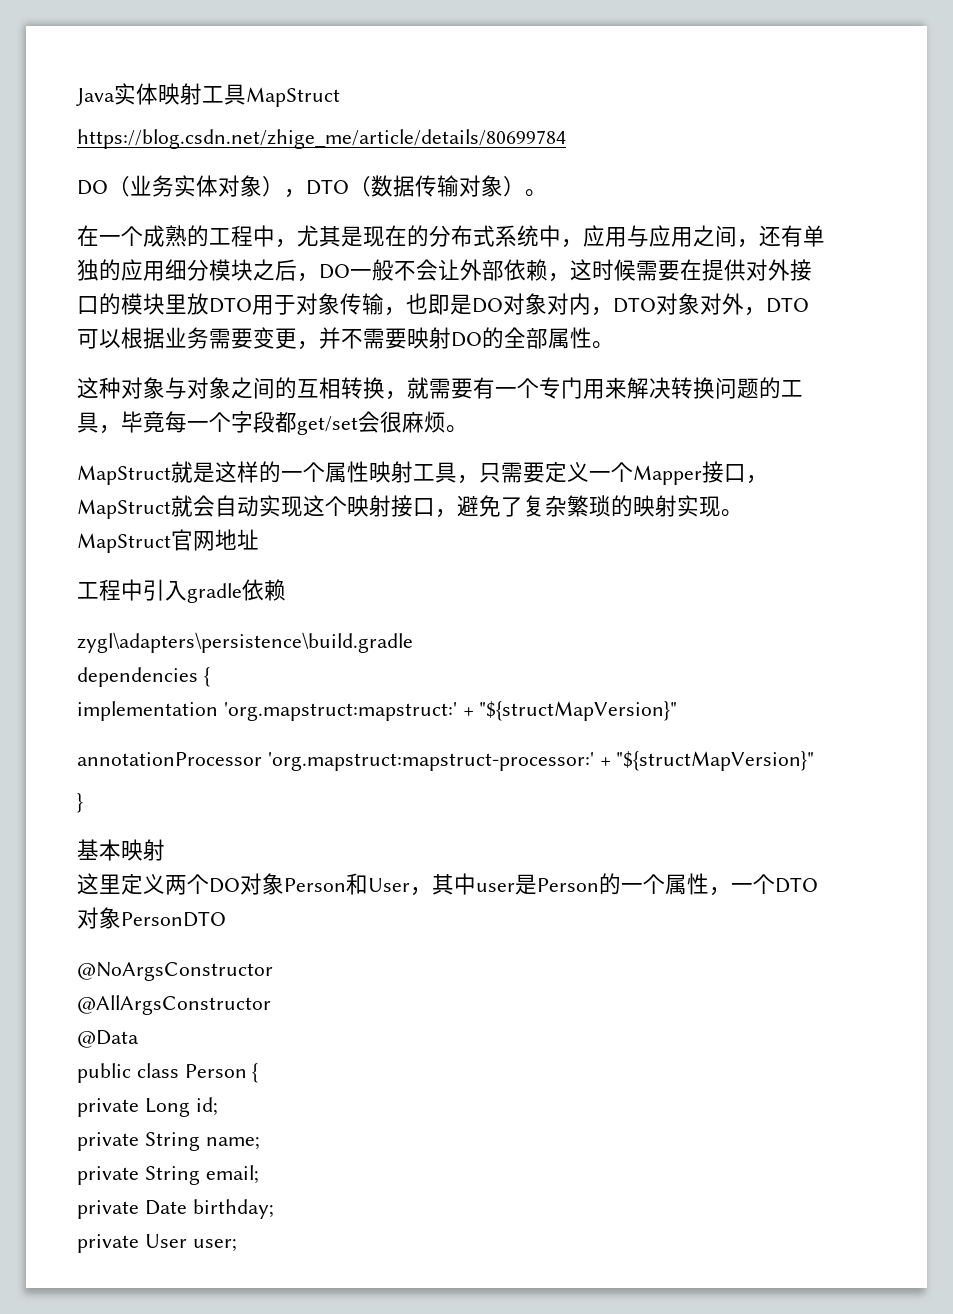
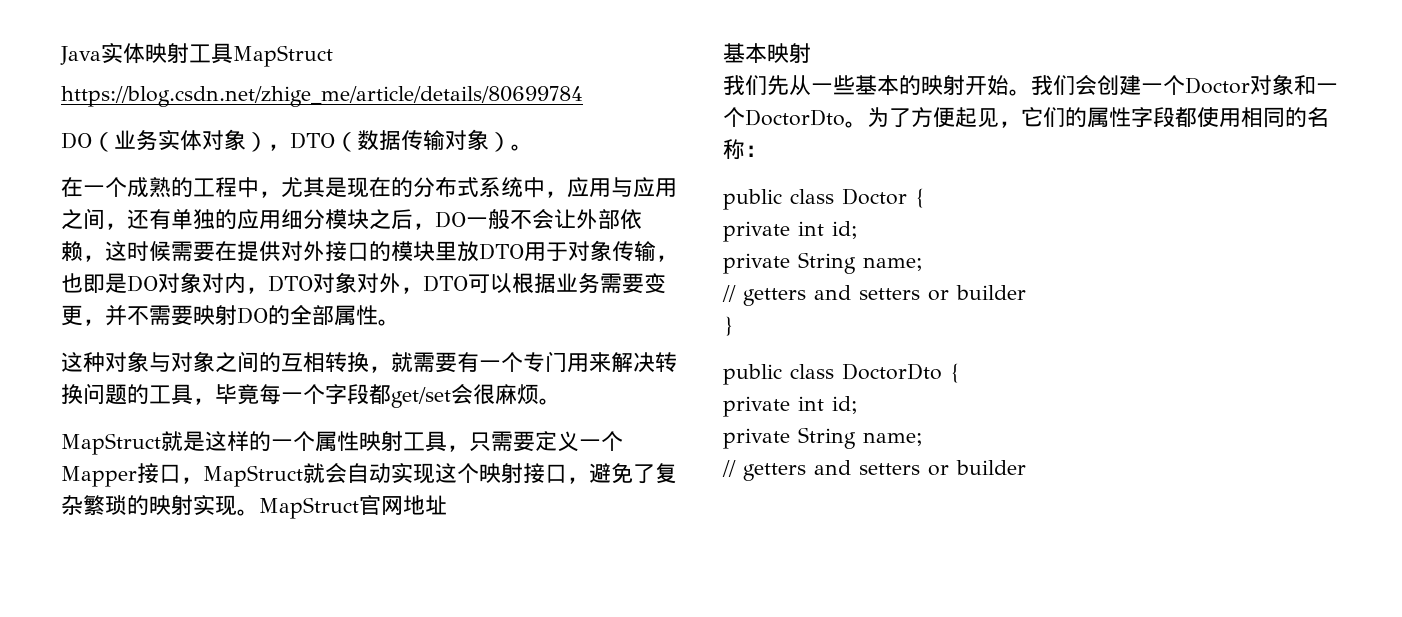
[77,579,286,603] [77,632,413,653] [77,667,210,687] [77,701,678,721] [77,751,815,771] [77,793,83,813] [77,839,165,861] [77,873,818,896] [77,907,226,929] [77,962,273,981] [77,995,271,1015] [77,1030,139,1048] [77,1063,259,1083] [77,1097,218,1117] [77,1132,260,1151] [77,1165,259,1185] [77,1199,274,1219] [77,1234,237,1253] 工程中引入gradle依赖 // zygl\adapters\persistence\build.gradle // dependencies { // implementation 'org.mapstruct:mapstruct:' + "${structMapVersion}" // annotationProcessor 'org.mapstruct:mapstruct-processor:' + "${structMapVersion}" // } // 基本映射 // 这里定义两个DO对象Person和User，其中user是Person的一个属性，一个DTO对象PersonDTO // @NoArgsConstructor // @AllArgsConstructor // @Data // public class Person { // private Long id; // private String name; // private String email; // private Date birthday; // private User user; -> [723,43,811,63] [723,74,1338,96] [723,107,1329,128] [723,139,767,160] [723,188,926,210] [723,221,858,242] [723,252,923,274] [722,285,1026,306] [723,316,734,336] [723,363,961,385] [723,396,858,417] [723,427,923,449] [722,460,1026,481] 基本映射 // 我们先从一些基本的映射开始。我们会创建一个Doctor对象和一个DoctorDto。为了方便起见，它们的属性字段都使用相同的名称： // public class Doctor { // private int id; // private String name; // // getters and setters or builder // } // public class DoctorDto { // private int id; // private String name; // // getters and setters or builder

